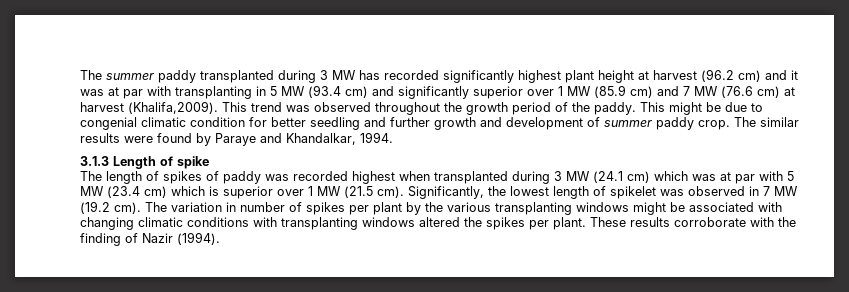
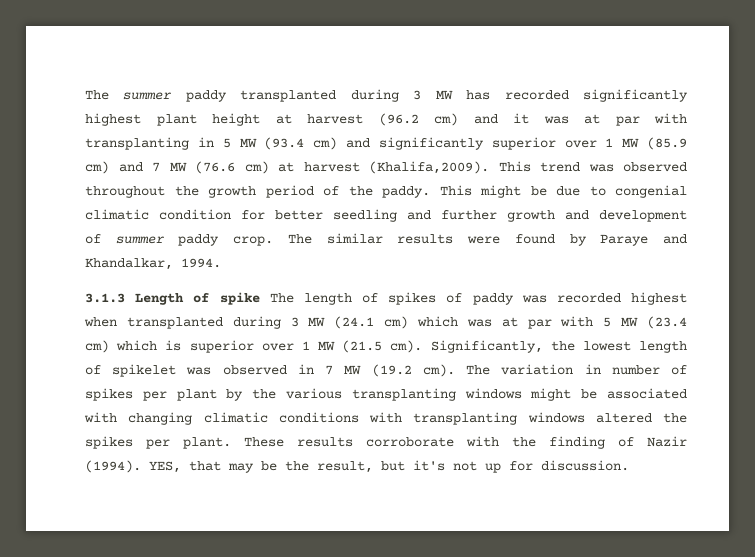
(209, 162) // -> (260, 298) none
(220, 238) none -> [149,460,629,473] YES, that may be the result, but it's not up for discussion.

